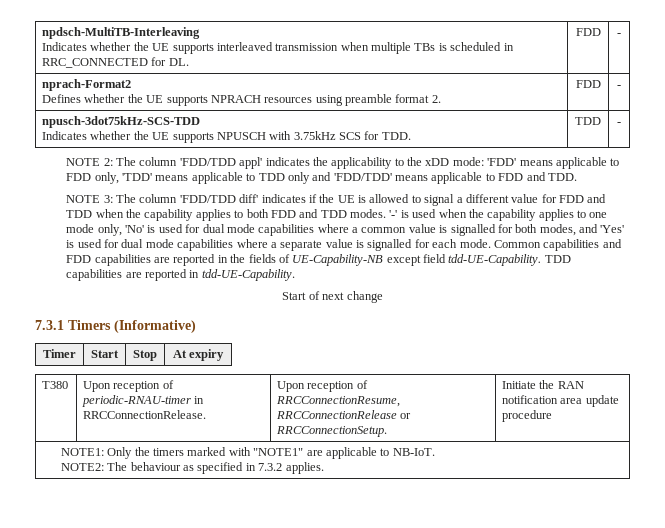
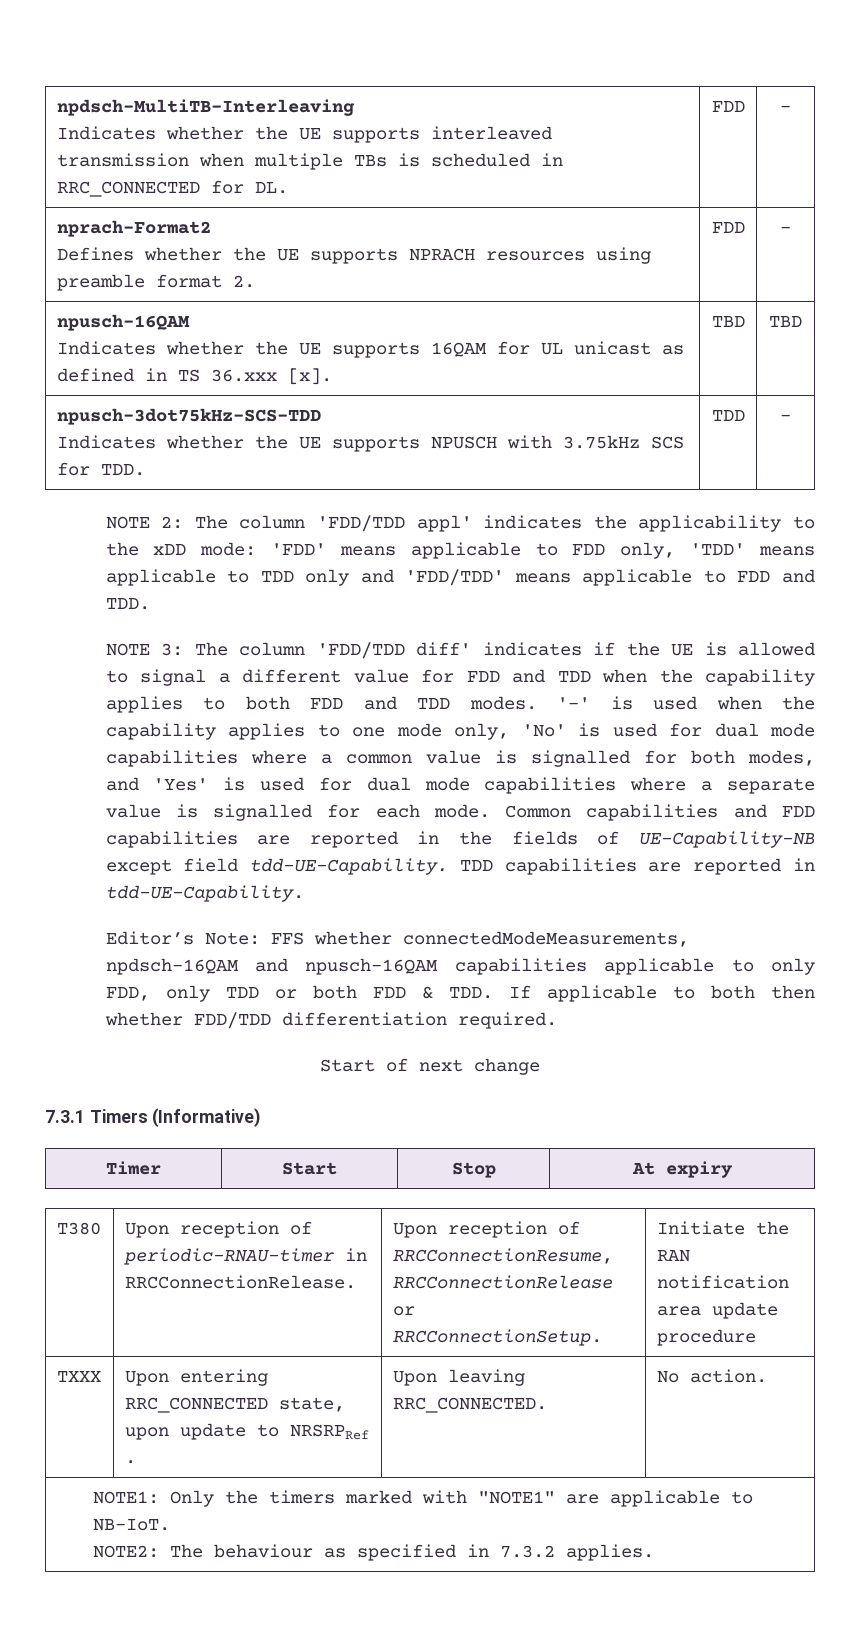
(621, 86) none -> [56,314,190,331] [56,341,684,358] [56,368,332,385] [711,316,745,327] [769,316,802,327] // npusch-16QAM // Indicates whether the UE supports 16QAM for UL unicast as defined in TS 36.xxx [x]. | TBD | TBD
(295, 275) none -> [105,931,689,947] [105,958,815,975] [105,985,815,1002] [104,1012,557,1029] // Editor’s Note: FFS whether connectedModeMeasurements, npdsch-16QAM and npusch-16QAM capabilities applicable to only FDD, only TDD or both FDD & TDD. If applicable to both then whether FDD/TDD differentiation required.
(553, 416) none -> [56,1371,101,1382] [124,1369,268,1386] [124,1397,345,1413] [124,1423,369,1440] [124,1460,136,1464] [392,1369,525,1386] [392,1397,547,1413] [656,1369,767,1383] // TXXX | Upon entering RRC_CONNECTED state, upon update to NRSRPRef . | Upon leaving RRC_CONNECTED. | No action.

